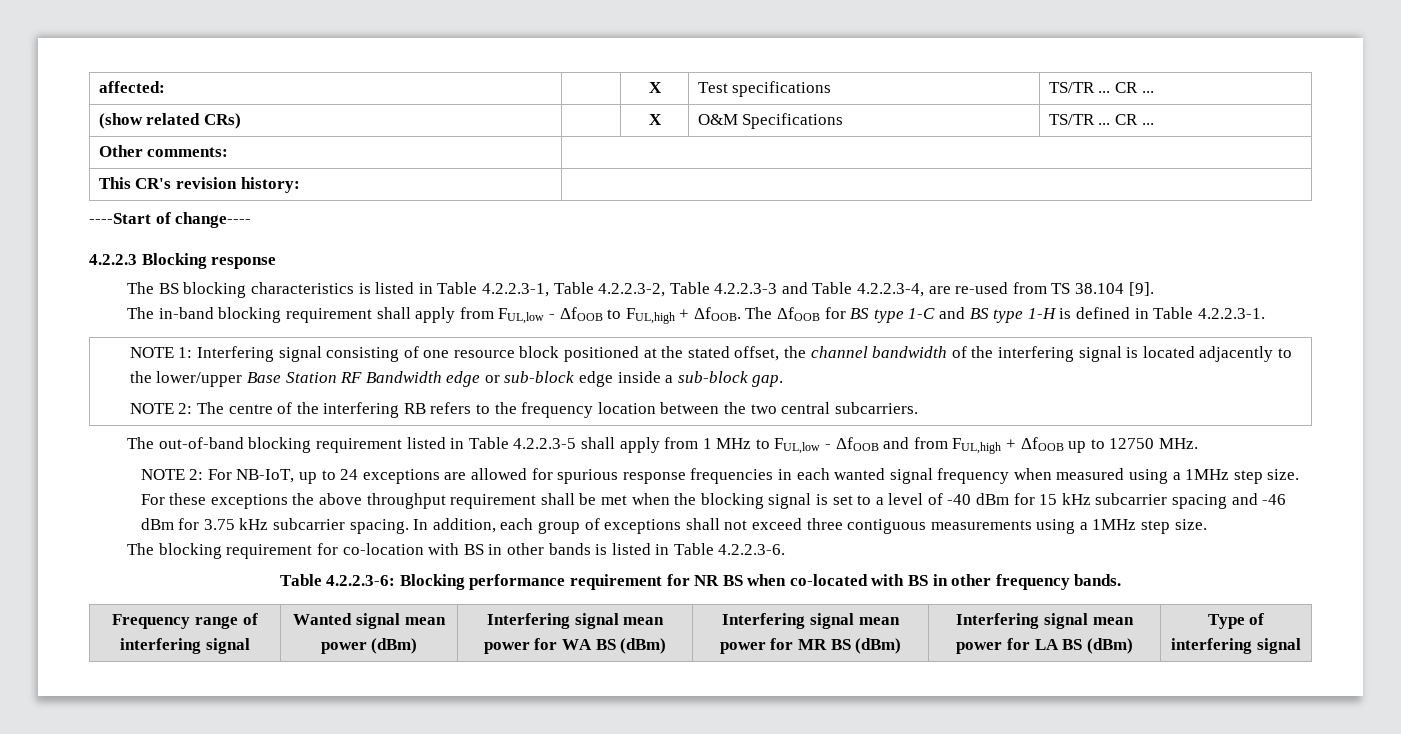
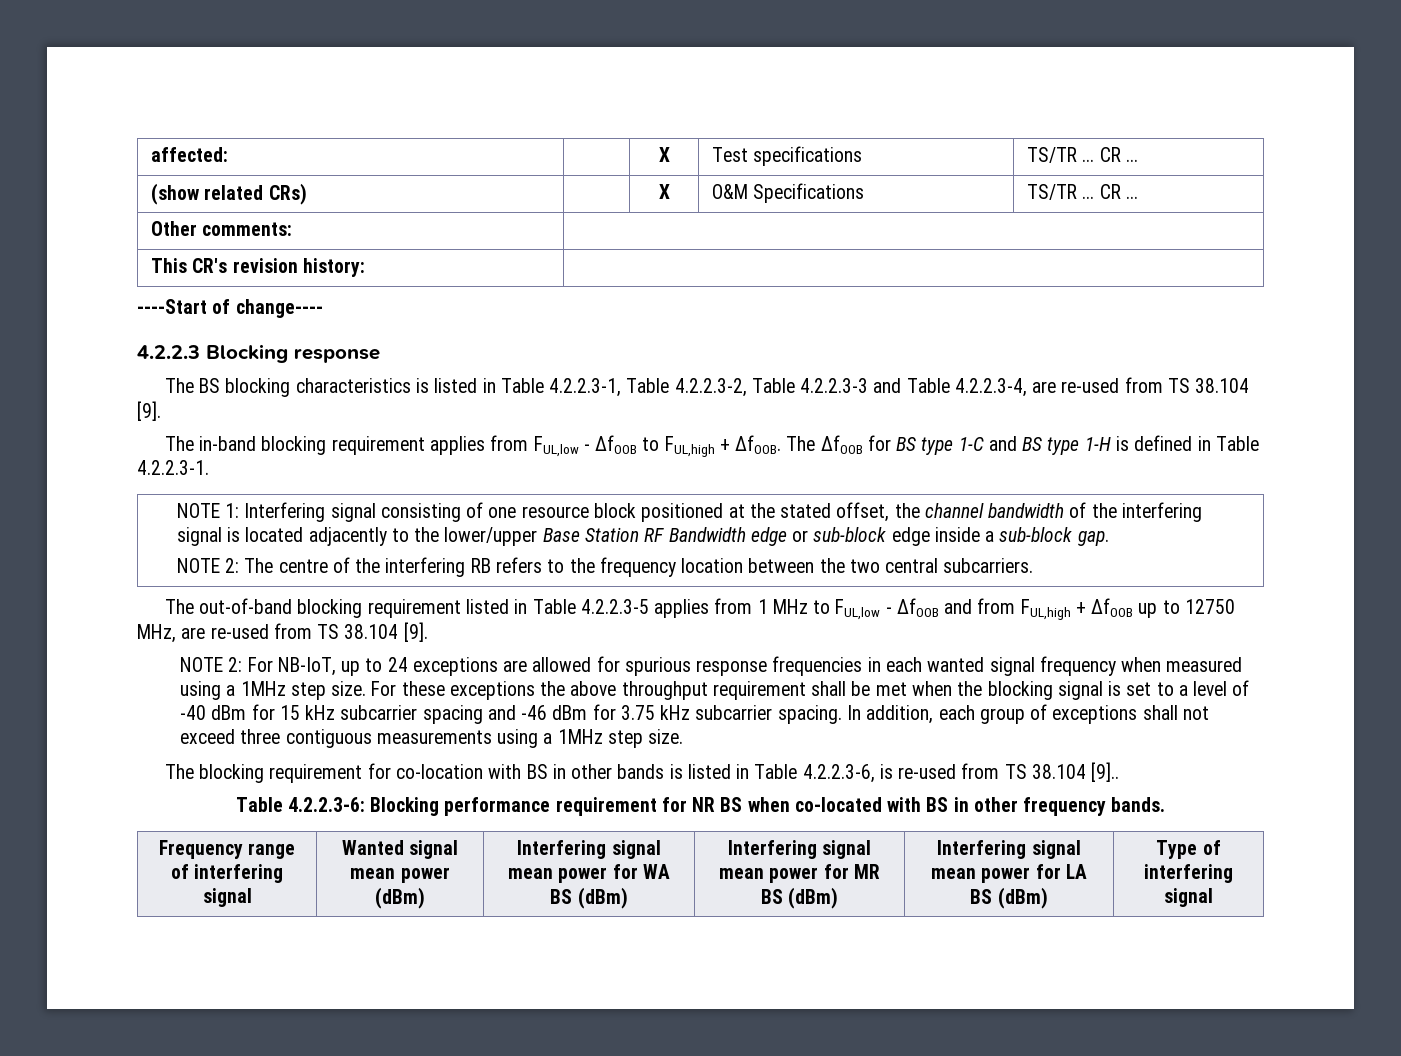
[376,307,456,323] shall apply -> [429,436,485,455] applies
[580,437,660,453] shall apply -> [654,599,710,618] applies
[1158,438,1198,449] MHz. -> [137,622,428,643] MHz, are re-used from TS 38.104 [9].
[718,544,786,555] 4.2.2.3-6. -> [802,762,1120,783] 4.2.2.3-6, is re-used from TS 38.104 [9]..

